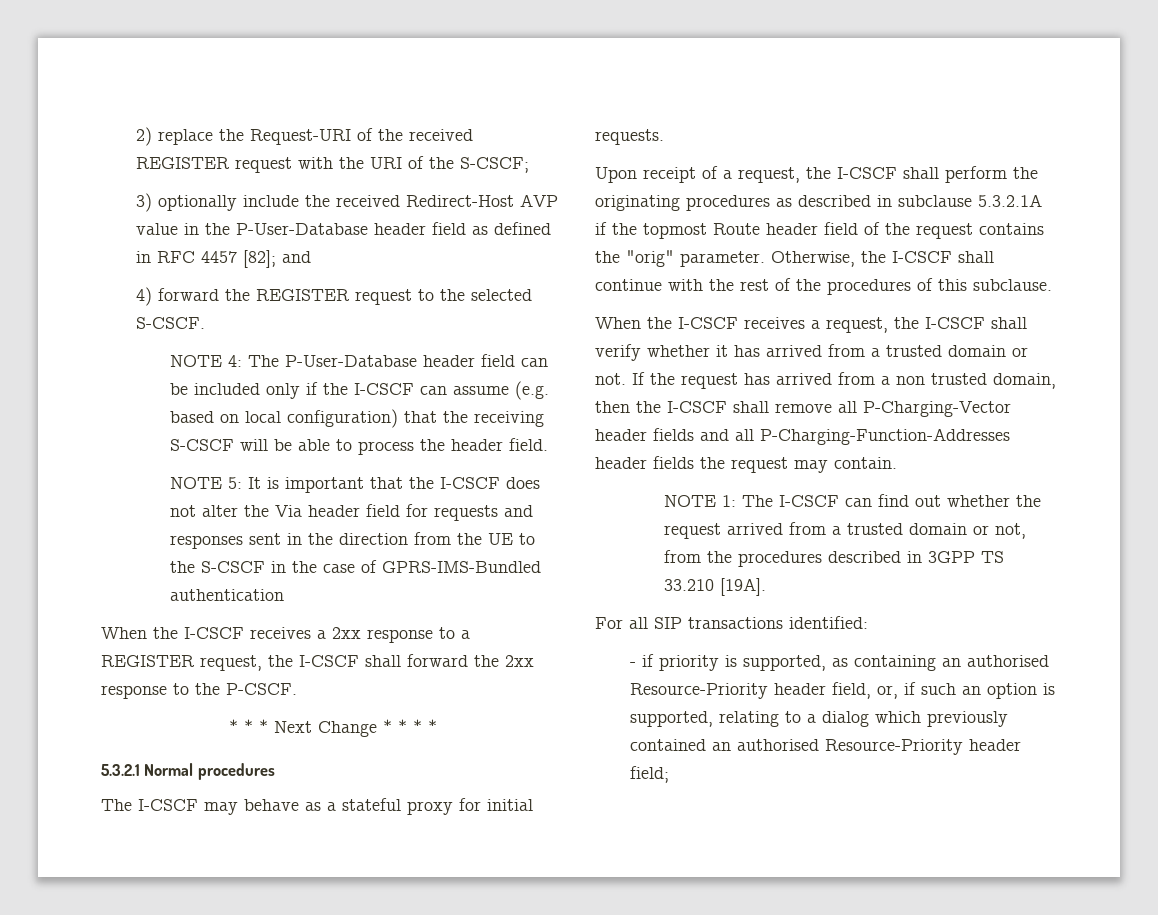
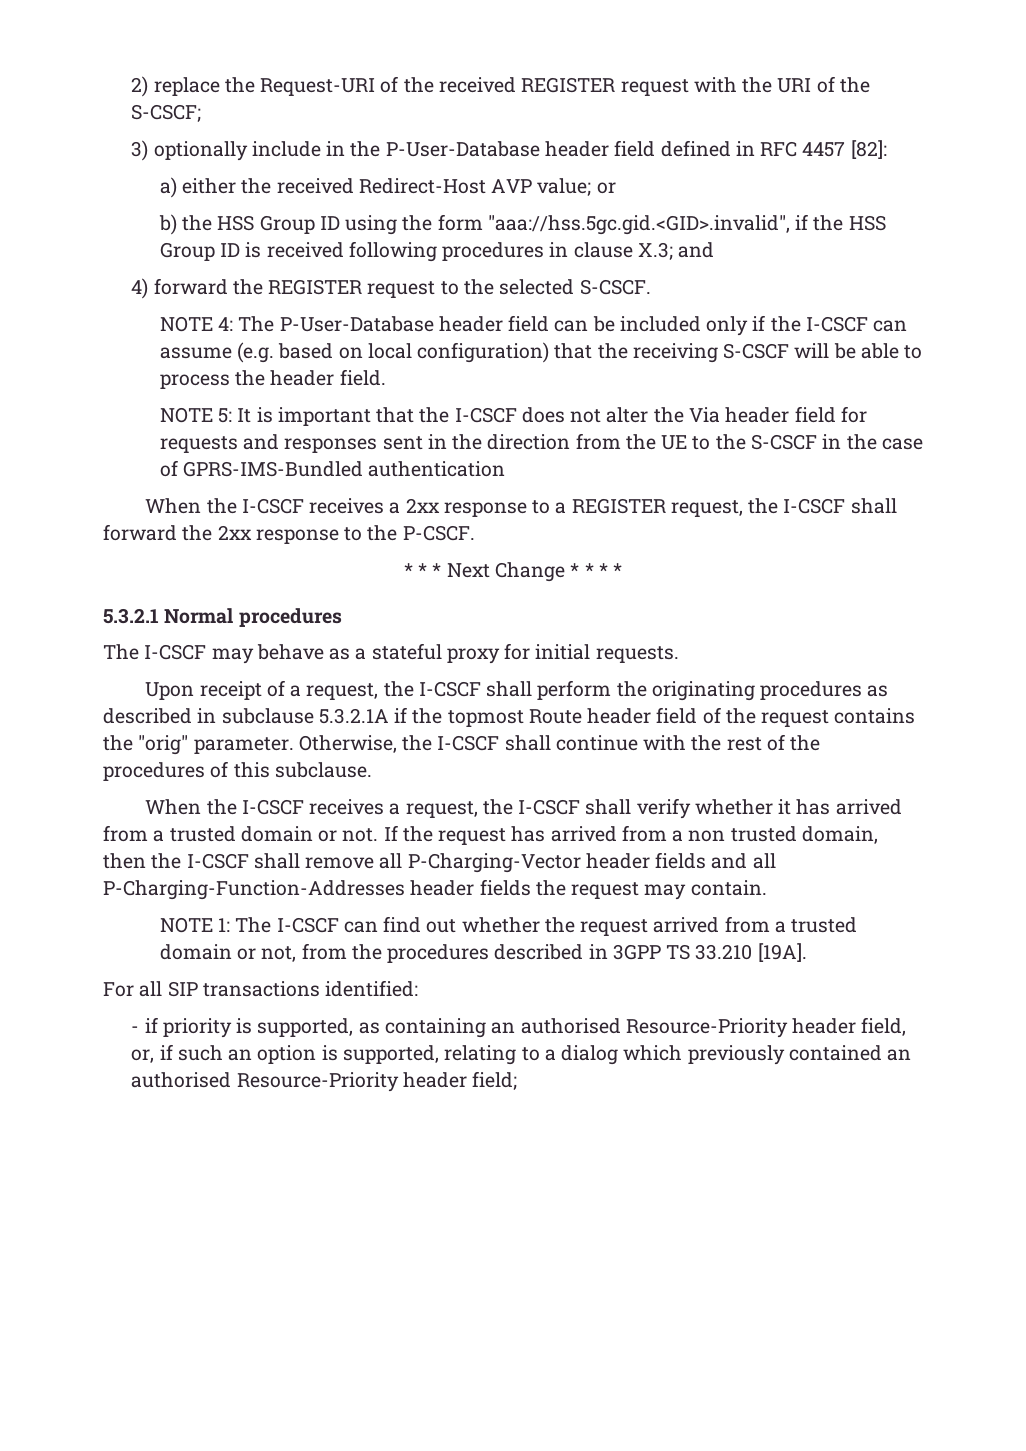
[304,194,558,207] [135,223,178,235] the received Redirect-Host AVP value -> (321, 149) none
[471,226,488,235] as -> (656, 148) none
[242,250,276,268] [82]; -> [850,140,887,159] [159,177,616,198] [158,214,886,235] [159,241,673,262] [82]: // a) either the received Redirect-Host AVP value; or // b) the HSS Group ID using the form "aaa://hss.5gc.gid.<GID>.invalid", if the HSS Group ID is received following procedures in clause X.3;

